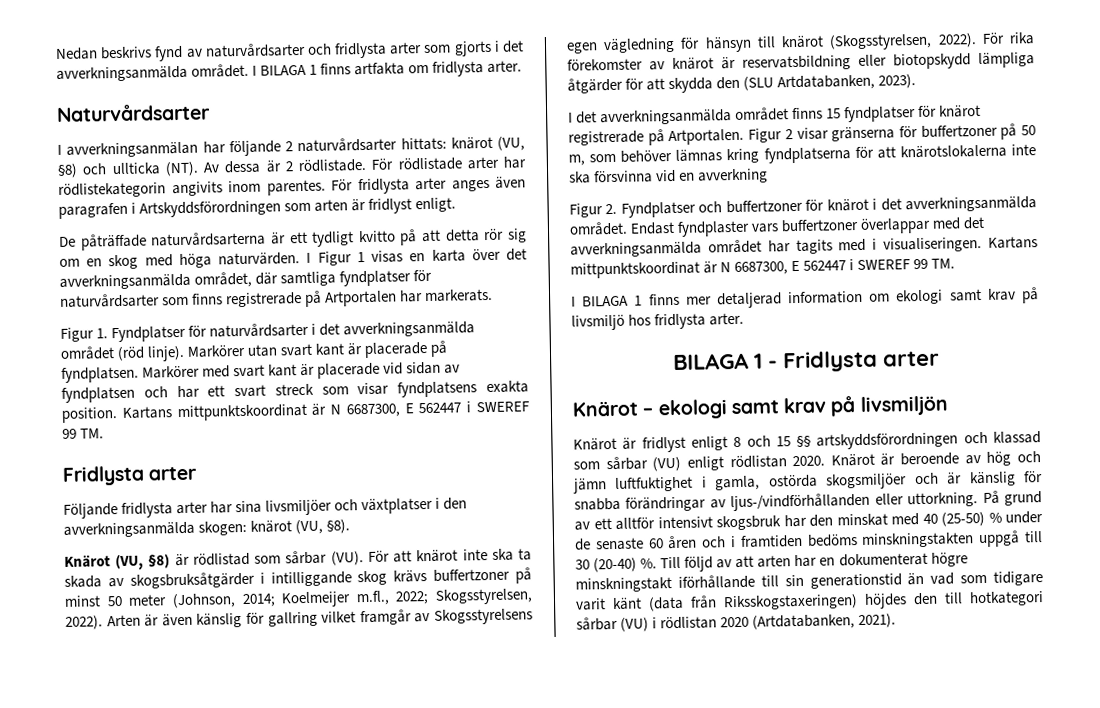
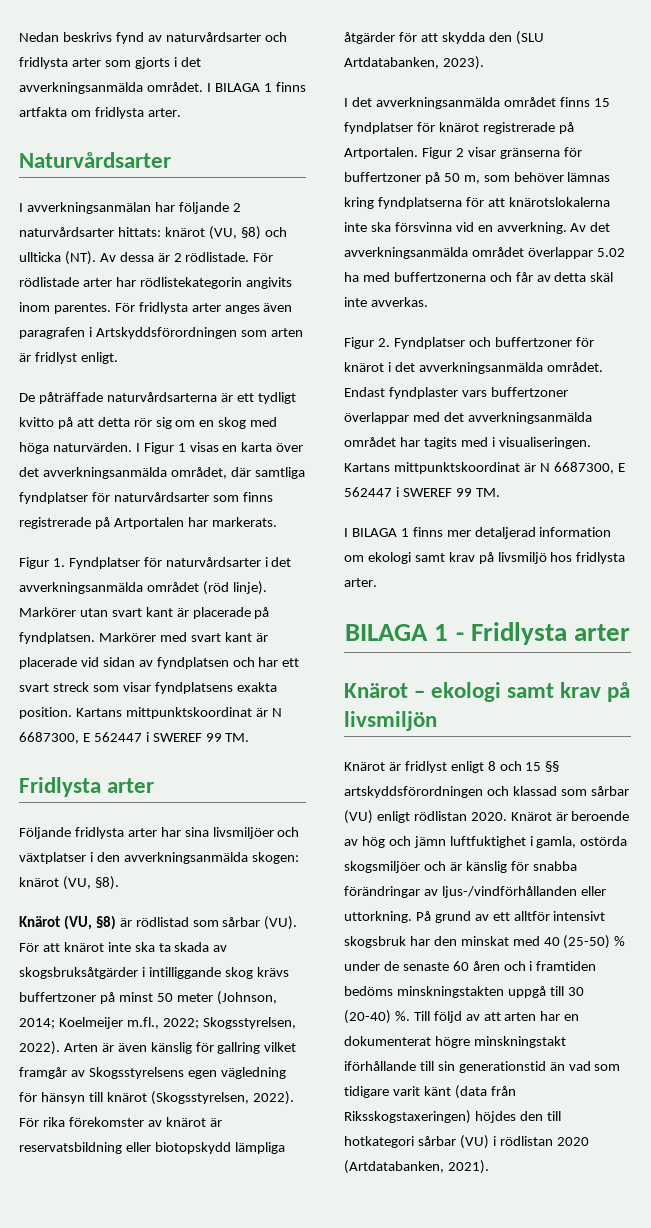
[698,168,769,184] avverkning -> [496,222,611,234] [344,247,625,259] [344,272,614,282] [344,297,428,307] avverkning. Av det avverkningsanmälda området överlappar 5.02 ha med buffertzonerna och får av detta skäl inte avverkas.

